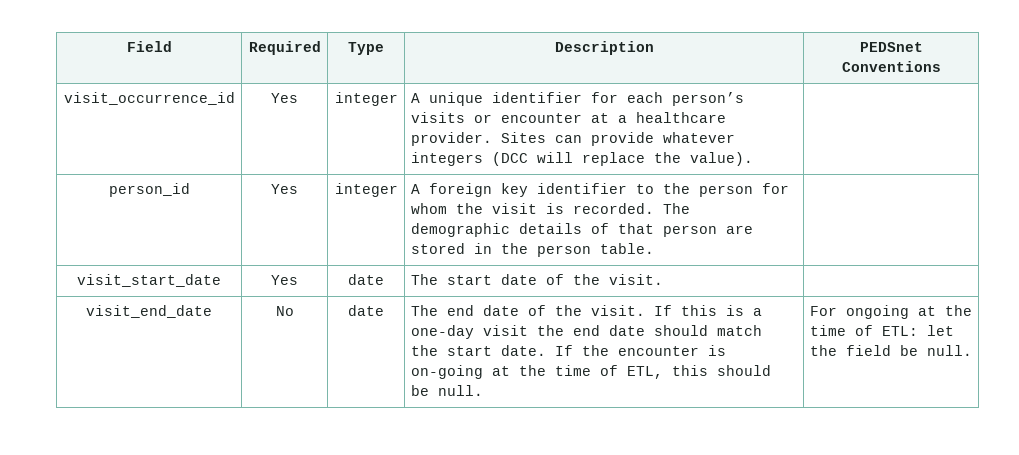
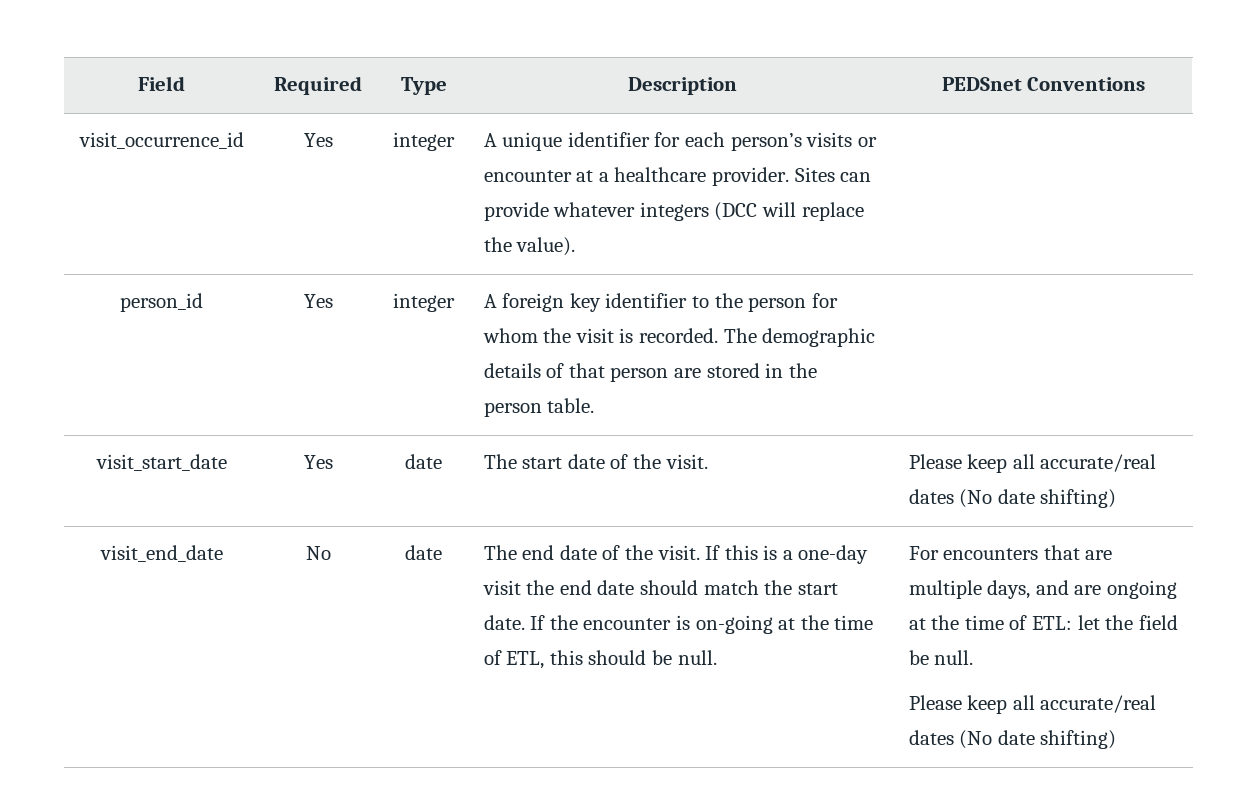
(663, 279) none -> [908,454,1157,473] [908,489,1117,508] Please keep all accurate/real dates (No date shifting)
(837, 311) none -> [943,545,1113,560] [908,580,1102,599] encounters that are multiple days, and are
(972, 350) none -> [908,695,1157,714] [908,730,1117,749] // Please keep all accurate/real dates (No date shifting)

